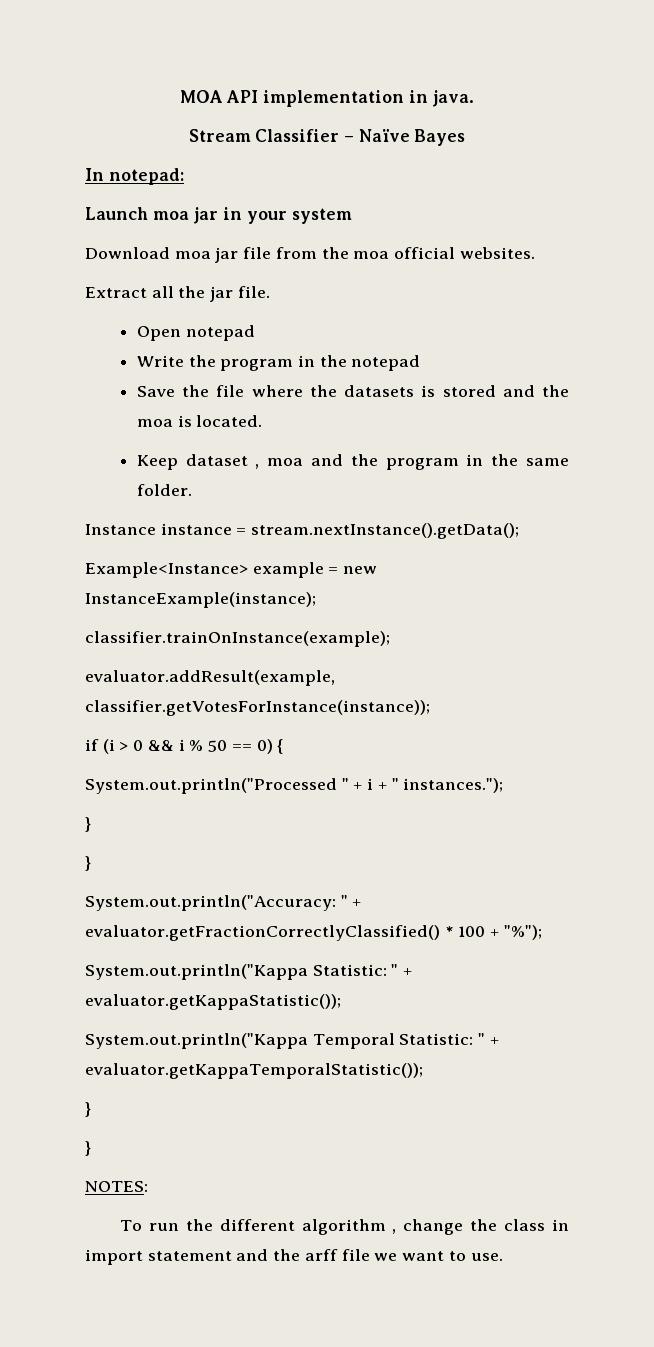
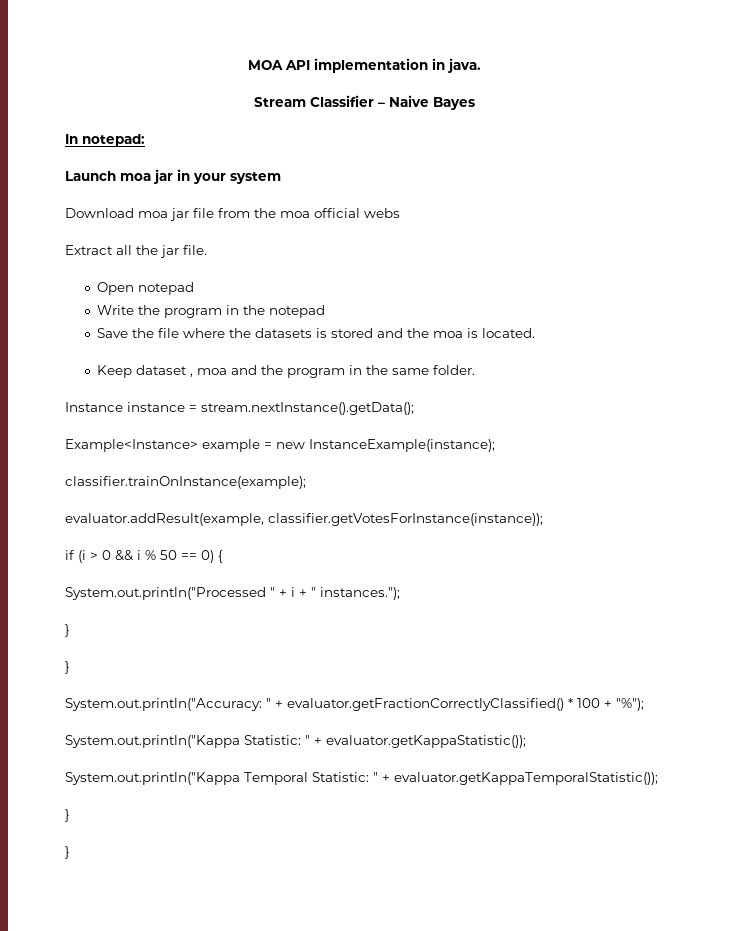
[358,129,410,142] Naïve -> [389,95,429,107] Naive
[459,247,535,259] websites. -> [364,208,400,218] webs
[85,1181,148,1192] [119,1219,570,1235] [85,1249,503,1265] // NOTES: // To run the different algorithm , change the class in import statement and the arff file we want to use. -> (70, 852) none

